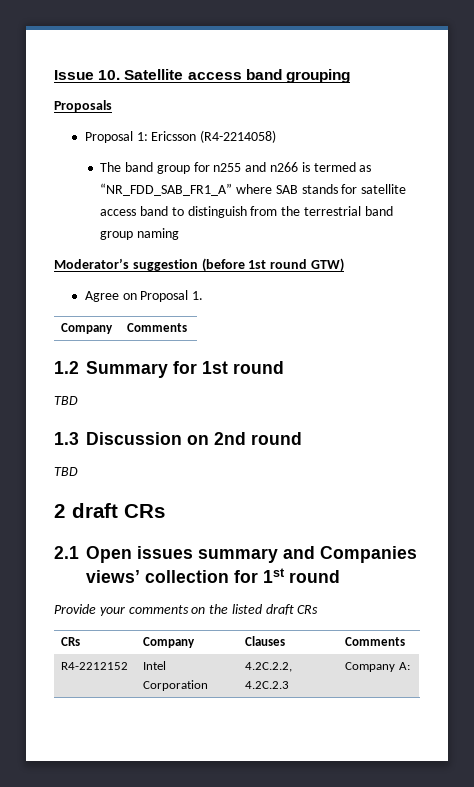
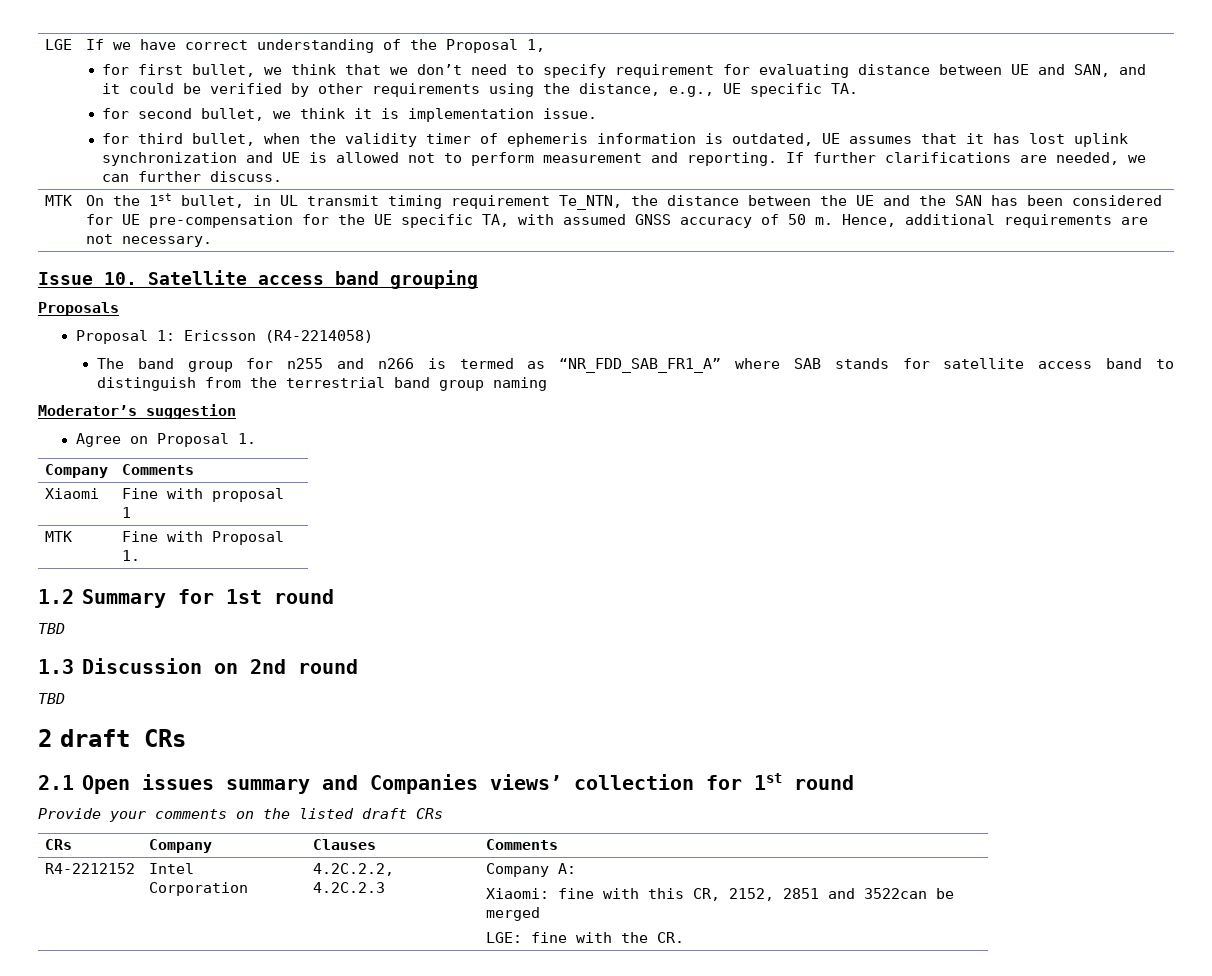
(54, 75) none -> [44,39,72,50] [85,39,545,53] [102,64,1147,78] [102,83,859,97] [102,108,598,122] [102,133,1129,147] [102,152,1147,166] [102,171,283,182] [44,195,72,206] [85,193,1162,210] [85,214,1148,228] [85,234,212,247] LGE | If we have correct understanding of the Proposal 1, // for first bullet, we think that we don’t need to specify requirement for evaluating distance between UE and SAN, and it could be verified by other requirements using the distance, e.g., UE specific TA. // for second bullet, we think it is implementation issue. // for third bullet, when the validity timer of ephemeris information is outdated, UE assumes that it has lost uplink synchronization and UE is allowed not to perform measurement and reporting. If further clarifications are needed, we can further discuss. // MTK | On the 1st bullet, in UL transmit timing requirement Te_NTN, the distance between the UE and the SAN has been considered for UE pre-compensation for the UE specific TA, with assumed GNSS accuracy of 50 m. Hence, additional requirements are not necessary. //
[201,258,344,272] (before 1st round GTW) -> (236, 411) none
(188, 327) none -> [44,488,99,499] [121,488,284,502] [121,507,131,518] [44,531,72,542] [121,531,284,545] [121,550,140,561] // Xiaomi | Fine with proposal 1 // MTK | Fine with Proposal 1.
(410, 666) none -> [485,888,954,901] [485,907,540,921] [485,932,684,943] // Xiaomi: fine with this CR, 2152, 2851 and 3522can be merged // LGE: fine with the CR.

